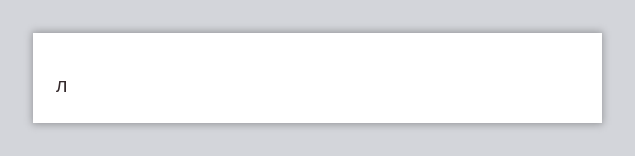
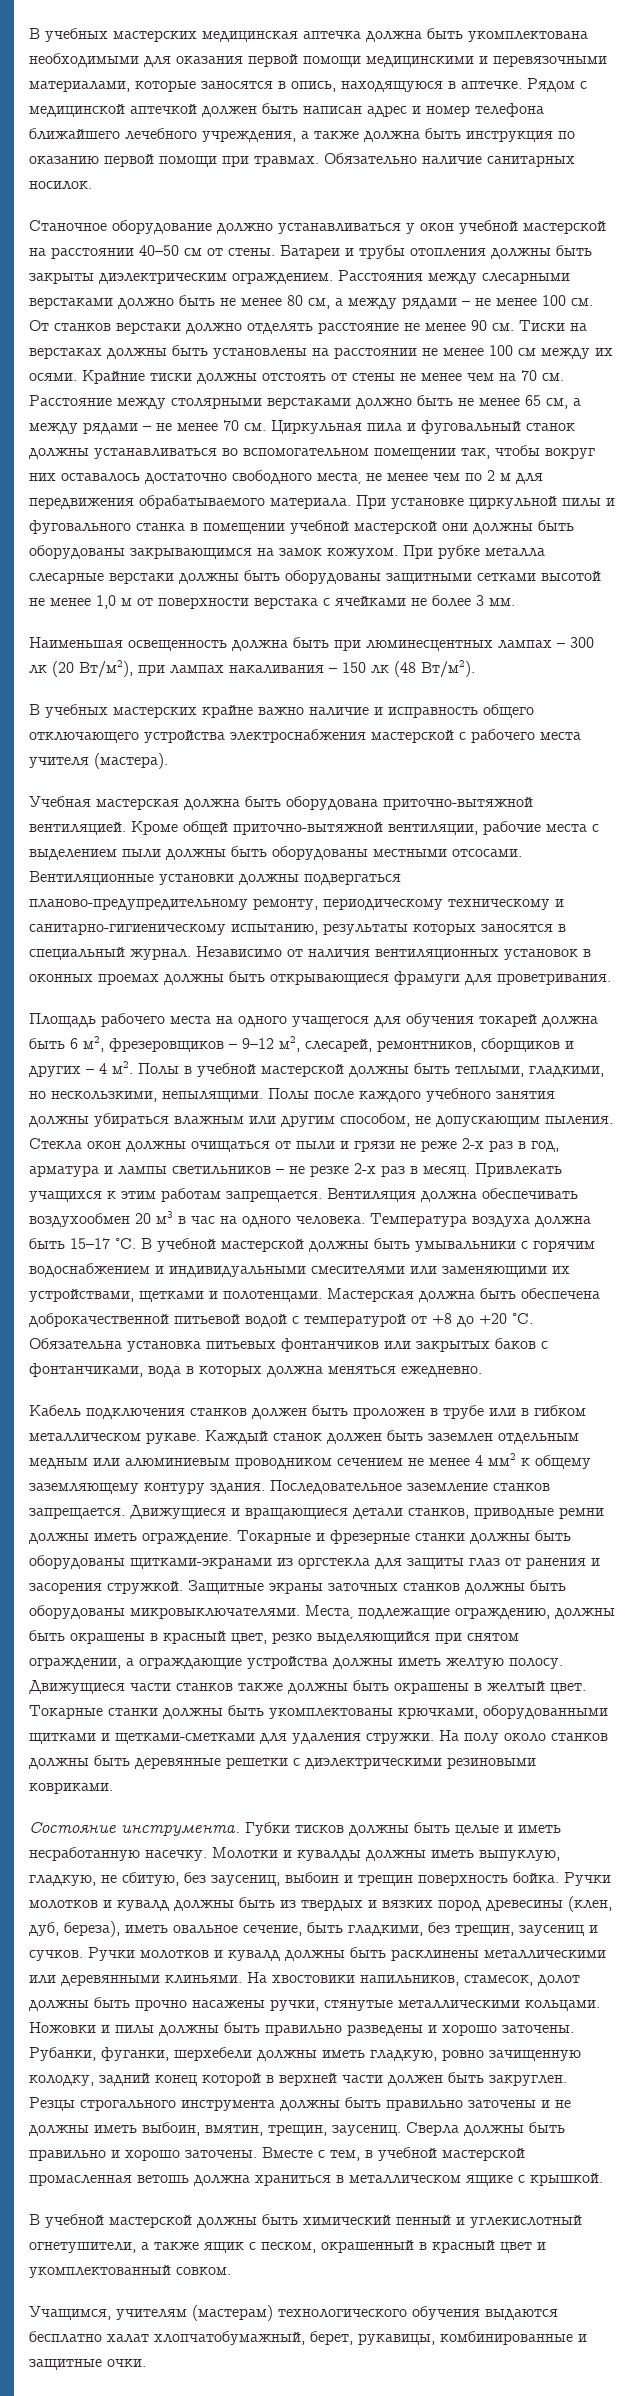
[56,81,68,92] л -> [29,28,588,42] [29,53,607,67] [29,78,587,92] [29,103,544,117] [29,128,575,142] [29,153,575,167] [29,181,92,190] [29,220,606,234] [29,245,592,259] [29,270,570,284] [29,295,593,309] [29,320,587,334] [29,345,613,359] [29,370,564,384] [29,395,581,409] [29,420,575,434] [29,445,595,459] [29,470,543,484] [29,495,615,509] [29,520,574,534] [29,545,545,559] [29,570,601,584] [29,595,515,609] [29,637,594,651] [29,660,475,678] [29,704,534,718] [29,729,581,743] [29,753,168,769] [29,796,533,810] [29,821,599,835] [29,846,522,860] [29,871,401,885] [29,898,564,910] [29,923,566,935] [29,946,591,960] [29,971,611,985] [29,1013,598,1027] [29,1036,574,1052] [29,1061,604,1077] [29,1088,555,1102] [29,1113,613,1127] [29,1138,559,1152] [29,1163,562,1177] [29,1188,578,1202] [29,1211,591,1227] [29,1238,595,1252] [29,1263,570,1277] [29,1288,600,1302] [29,1313,533,1327] [29,1338,548,1352] [29,1363,482,1377] [29,1405,586,1419] [29,1430,579,1444] [29,1453,591,1469] [29,1480,550,1494] [29,1505,604,1519] [29,1530,571,1544] [29,1555,600,1569] [29,1580,566,1594] [29,1605,615,1619] [29,1630,519,1644] [29,1656,563,1669] [29,1680,586,1694] [29,1705,608,1719] [29,1730,608,1744] [29,1755,536,1769] [29,1782,113,1794] [29,1822,561,1836] [29,1847,560,1861] [29,1872,611,1886] [29,1896,612,1912] [29,1921,598,1937] [29,1947,606,1961] [29,1972,580,1986] [29,1997,600,2011] [29,2022,574,2036] [29,2047,581,2061] [29,2072,567,2086] [29,2097,571,2111] [29,2122,565,2136] [29,2147,525,2161] [29,2173,603,2186] [29,2214,582,2228] [29,2240,546,2253] [29,2265,231,2278] [29,2305,558,2321] [29,2331,587,2345] [29,2359,146,2370] В учебных мастерских медицинская аптечка должна быть укомплектована необходимыми для оказания первой помощи медицинскими и перевязочными материалами, которые заносятся в опись, находящуюся в аптечке. Рядом с медицинской аптечкой должен быть написан адрес и номер телефона ближайшего лечебного учреждения, а также должна быть инструкция по оказанию первой помощи при травмах. Обязательно наличие санитарных носилок. // Станочное оборудование должно устанавливаться у окон учебной мастерской на расстоянии 40–50 см от стены. Батареи и трубы отопления должны быть закрыты диэлектрическим ограждением. Расстояния между слесарными верстаками должно быть не менее 80 см, а между рядами – не менее 100 см. От станков верстаки должно отделять расстояние не менее 90 см. Тиски на верстаках должны быть установлены на расстоянии не менее 100 см между их осями. Крайние тиски должны отстоять от стены не менее чем на 70 см. Расстояние между столярными верстаками должно быть не менее 65 см, а между рядами – не менее 70 см. Циркульная пила и фуговальный станок должны устанавливаться во вспомогательном помещении так, чтобы вокруг них оставалось достаточно свободного места͵ не менее чем по 2 м для передвижения обрабатываемого материала. При установке циркульной пилы и фуговального станка в помещении учебной мастерской они должны быть оборудованы закрывающимся на замок кожухом. При рубке металла слесарные верстаки должны быть оборудованы защитными сетками высотой не менее 1,0 м от поверхности верстака с ячейками не более 3 мм. // Наименьшая освещенность должна быть при люминесцентных лампах – 300 лк (20 Вт/м2), при лампах накаливания – 150 лк (48 Вт/м2). // В учебных мастерских крайне важно наличие и исправность общего отключающего устройства электроснабжения мастерской с рабочего места учителя (мастера). // Учебная мастерская должна быть оборудована приточно-вытяжной вентиляцией. Кроме общей приточно-вытяжной вентиляции, рабочие места с выделением пыли должны быть оборудованы местными отсосами. Вентиляционные установки должны подвергаться планово-предупредительному ремонту, периодическому техническому и санитарно-гигиеническому испытанию, результаты которых заносятся в специальный журнал. Независимо от наличия вентиляционных установок в оконных проемах должны быть открывающиеся фрамуги для проветривания. // Площадь рабочего места на одного учащегося для обучения токарей должна быть 6 м2, фрезеровщиков – 9–12 м2, слесарей, ремонтников, сборщиков и других – 4 м2. Полы в учебной мастерской должны быть теплыми, гладкими, но нескользкими, непылящими. Полы после каждого учебного занятия должны убираться влажным или другим способом, не допускающим пыления. Стекла окон должны очищаться от пыли и грязи не реже 2-х раз в год, арматура и лампы светильников – не резке 2-х раз в месяц. Привлекать учащихся к этим работам запрещается. Вентиляция должна обеспечивать воздухообмен 20 м3 в час на одного человека. Температура воздуха должна быть 15–17 °С. В учебной мастерской должны быть умывальники с горячим водоснабжением и индивидуальными смесителями или заменяющими их устройствами, щетками и полотенцами. Мастерская должна быть обеспечена доброкачественной питьевой водой с температурой от +8 до +20 °С. Обязательна установка питьевых фонтанчиков или закрытых баков с фонтанчиками, вода в которых должна меняться ежедневно. // Кабель подключения станков должен быть проложен в трубе или в гибком металлическом рукаве. Каждый станок должен быть заземлен отдельным медным или алюминиевым проводником сечением не менее 4 мм2 к общему заземляющему контуру здания. Последовательное заземление станков запрещается. Движущиеся и вращающиеся детали станков, приводные ремни должны иметь ограждение. Токарные и фрезерные станки должны быть оборудованы щитками-экранами из оргстекла для защиты глаз от ранения и засорения стружкой. Защитные экраны заточных станков должны быть оборудованы микровыключателями. Места͵ подлежащие ограждению, должны быть окрашены в красный цвет, резко выделяющийся при снятом ограждении, а ограждающие устройства должны иметь желтую полосу. Движущиеся части станков также должны быть окрашены в желтый цвет. Токарные станки должны быть укомплектованы крючками, оборудованными щитками и щетками-сметками для удаления стружки. На полу около станков должны быть деревянные решетки с диэлектрическими резиновыми ковриками. // Состояние инструмента. Губки тисков должны быть целые и иметь несработанную насечку. Молотки и кувалды должны иметь выпуклую, гладкую, не сбитую, без заусениц, выбоин и трещин поверхность бойка. Ручки молотков и кувалд должны быть из твердых и вязких пород древесины (клен, дуб, береза), иметь овальное сечение, быть гладкими, без трещин, заусениц и сучков. Ручки молотков и кувалд должны быть расклинены металлическими или деревянными клиньями. На хвостовики напильников, стамесок, долот должны быть прочно насажены ручки, стянутые металлическими кольцами. Ножовки и пилы должны быть правильно разведены и хорошо заточены. Рубанки, фуганки, шерхебели должны иметь гладкую, ровно зачищенную колодку, задний конец которой в верхней части должен быть закруглен. Резцы строгального инструмента должны быть правильно заточены и не должны иметь выбоин, вмятин, трещин, заусениц. Сверла должны быть правильно и хорошо заточены. Вместе с тем, в учебной мастерской промасленная ветошь должна храниться в металлическом ящике с крышкой. // В учебной мастерской должны быть химический пенный и углекислотный огнетушители, а также ящик с песком, окрашенный в красный цвет и укомплектованный совком. // Учащимся, учителям (мастерам) технологического обучения выдаются бесплатно халат хлопчатобумажный, берет, рукавицы, комбинированные и защитные очки.

